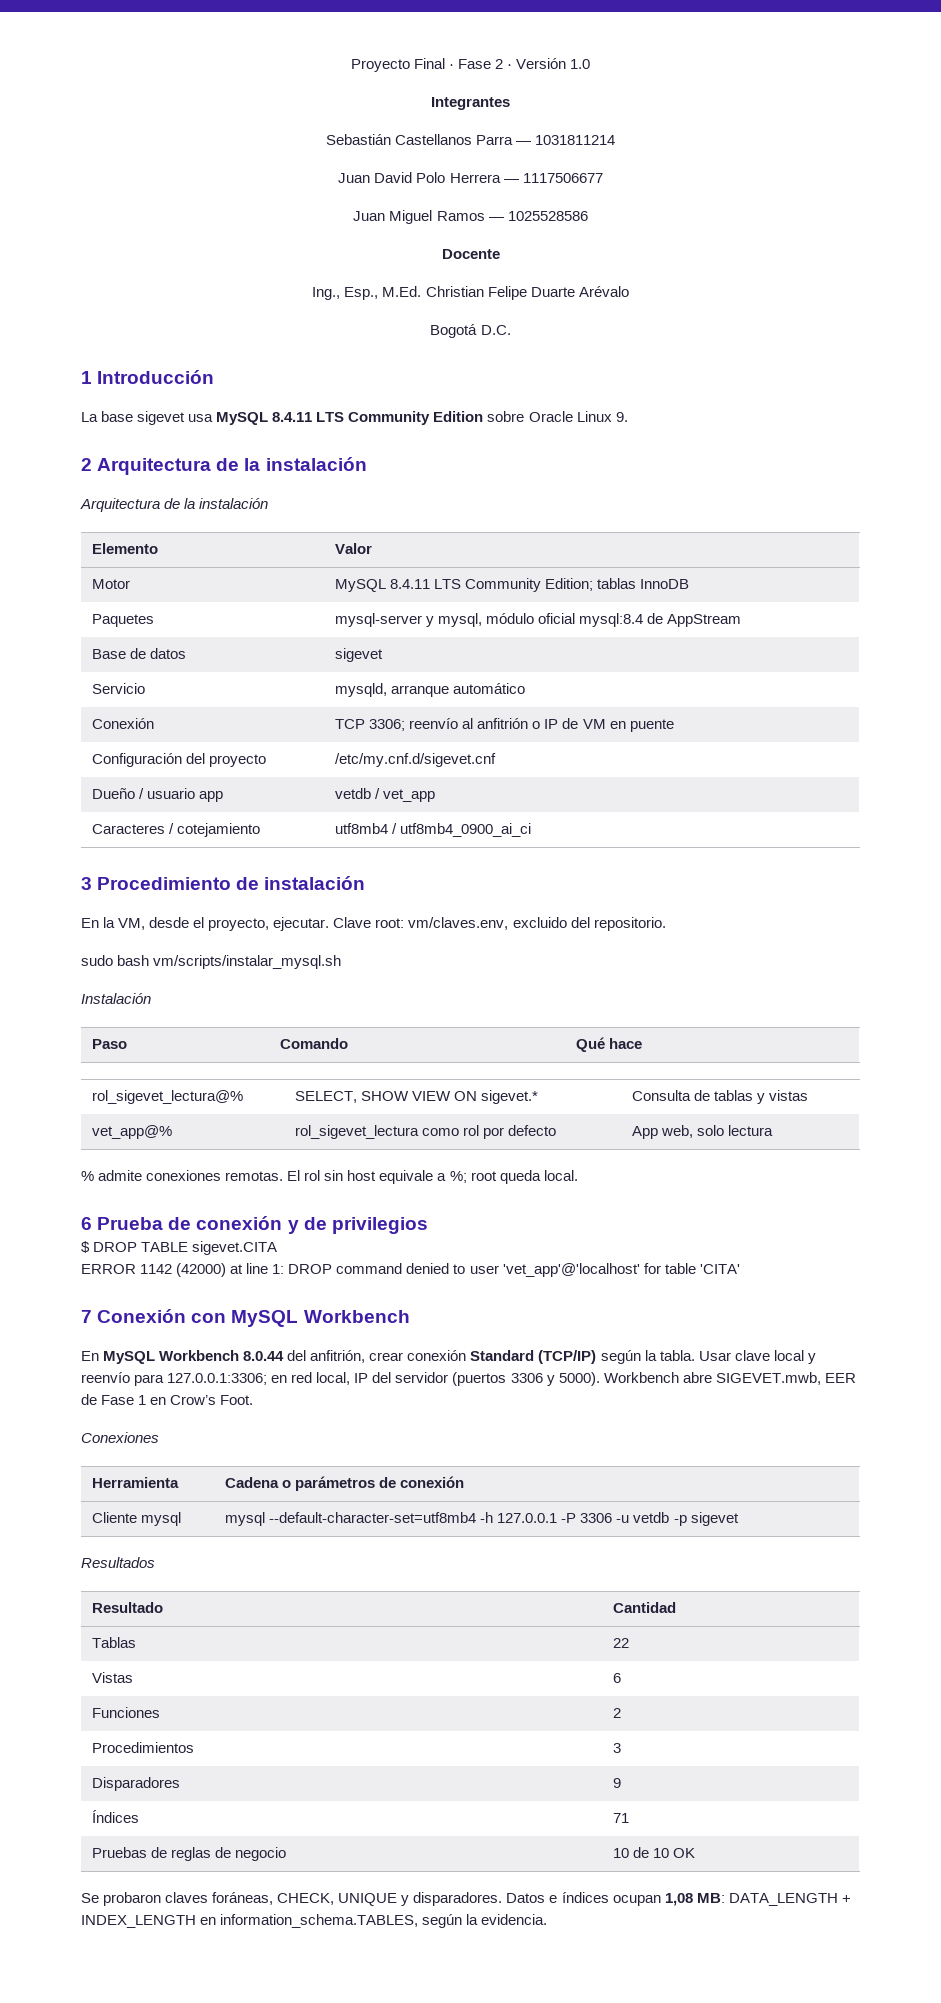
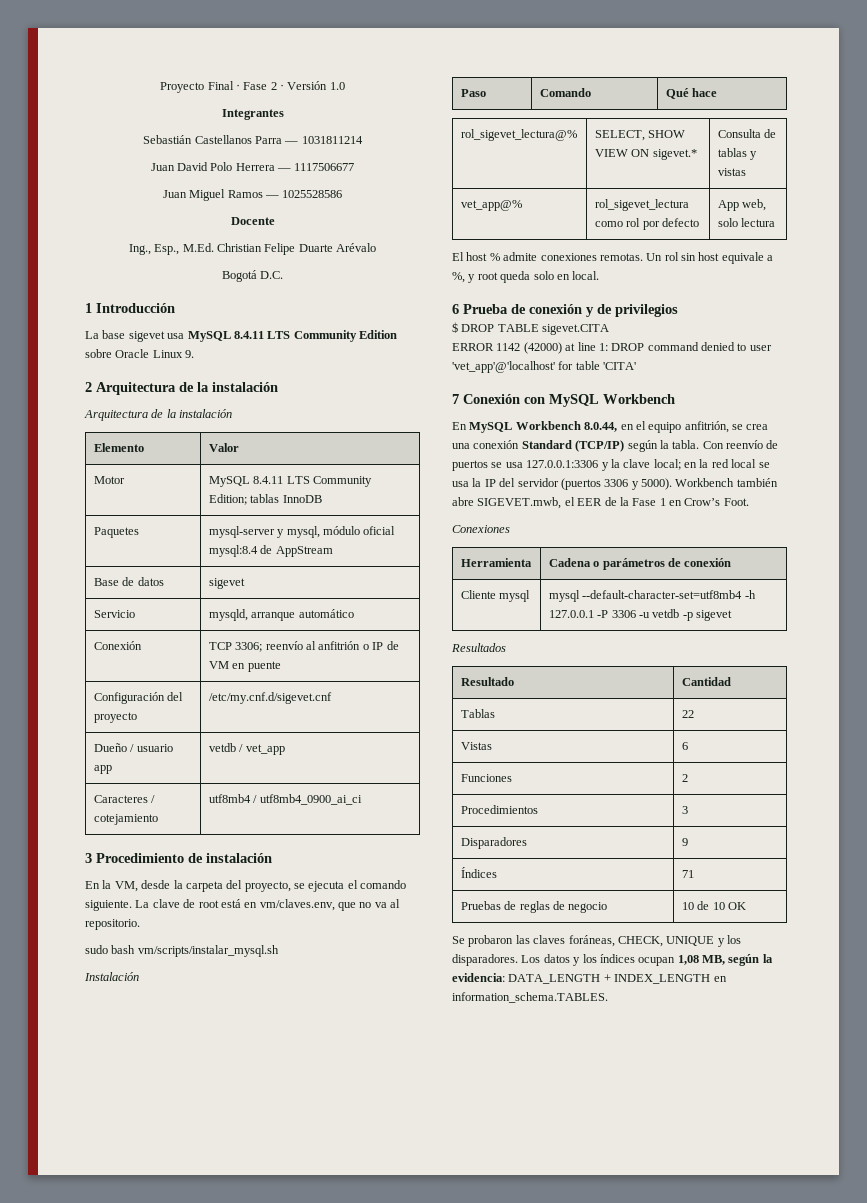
[193,917,590,931] el proyecto, ejecutar. Clave root: vm/claves.env, excluido del -> [173,880,407,892] [85,899,401,911] la carpeta del proyecto, se ejecuta el comando siguiente. La clave de root está en vm/claves.env, que no va al
(774, 1130) none -> [452,252,488,261] El host
[287,1170,301,1181] El -> [646,253,663,261] Un
[449,1170,541,1184] %; root queda -> [452,271,570,283] %, y root queda solo en
[243,1350,404,1363] 8.0.44 del anfitrión, crear -> [584,421,769,433] [452,443,470,449] 8.0.44, en el equipo anfitrión, se crea una
[698,1350,816,1364] [81,1372,351,1386] Usar clave local y reenvío para 127.0.0.1:3306; en red local, -> [702,440,779,449] [452,459,770,471] [452,478,482,487] Con reenvío de puertos se usa 127.0.0.1:3306 y la clave local; en la red local se usa la
(679, 1377) none -> [736,478,778,487] también
(821, 1378) none -> [564,497,575,506] el
(97, 1399) none -> [619,497,629,506] la
(162, 1899) none -> [515,935,530,944] las
[413,1892,851,1906] [81,1914,548,1928] disparadores. Datos e índices ocupan 1,08 MB: DATA_LENGTH + INDEX_LENGTH en information_schema.TABLES, según la evidencia. -> [727,935,741,944] [452,954,773,966] [452,973,727,984] [452,992,608,1003] los disparadores. Los datos y los índices ocupan 1,08 MB, según la evidencia: DATA_LENGTH + INDEX_LENGTH en information_schema.TABLES.

